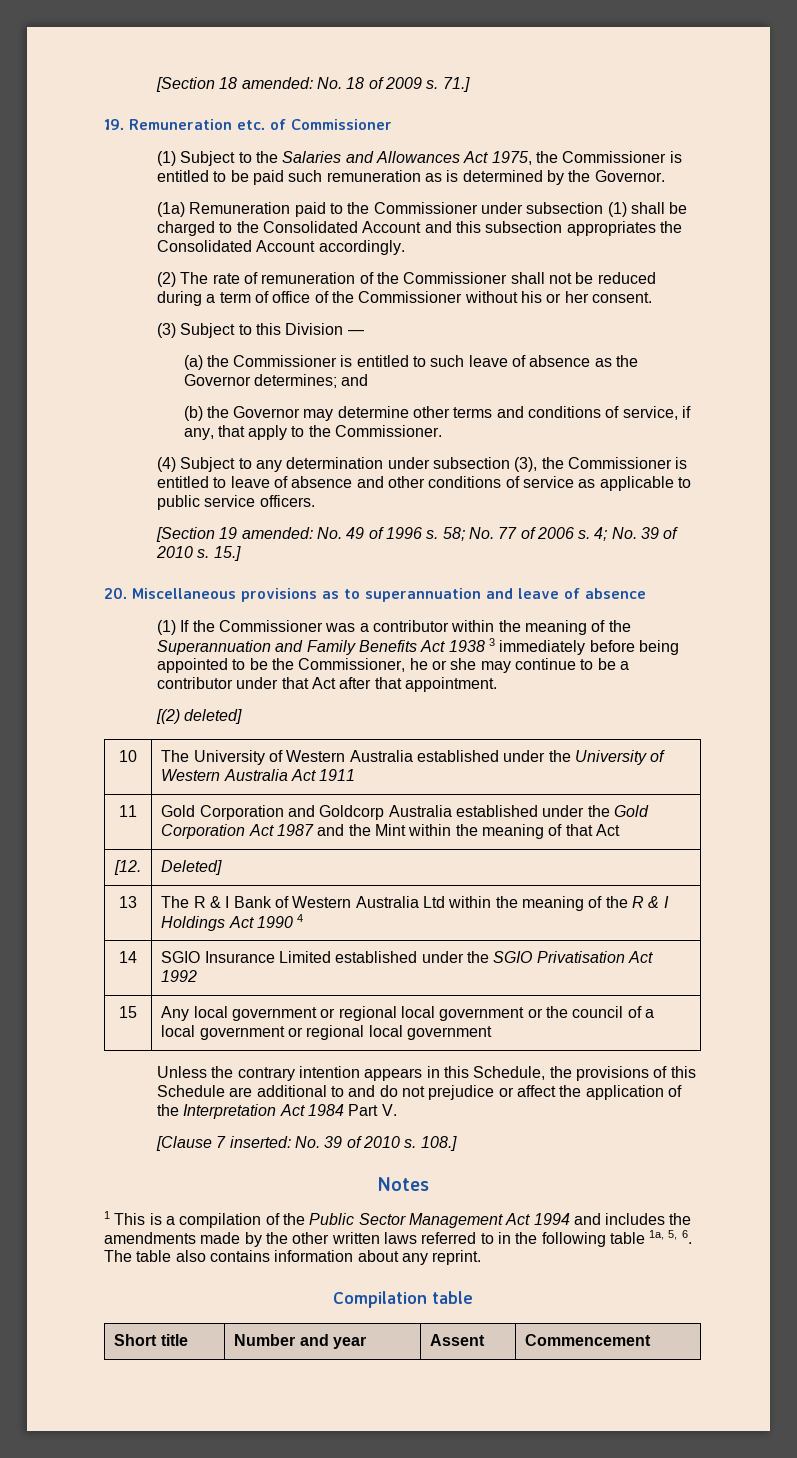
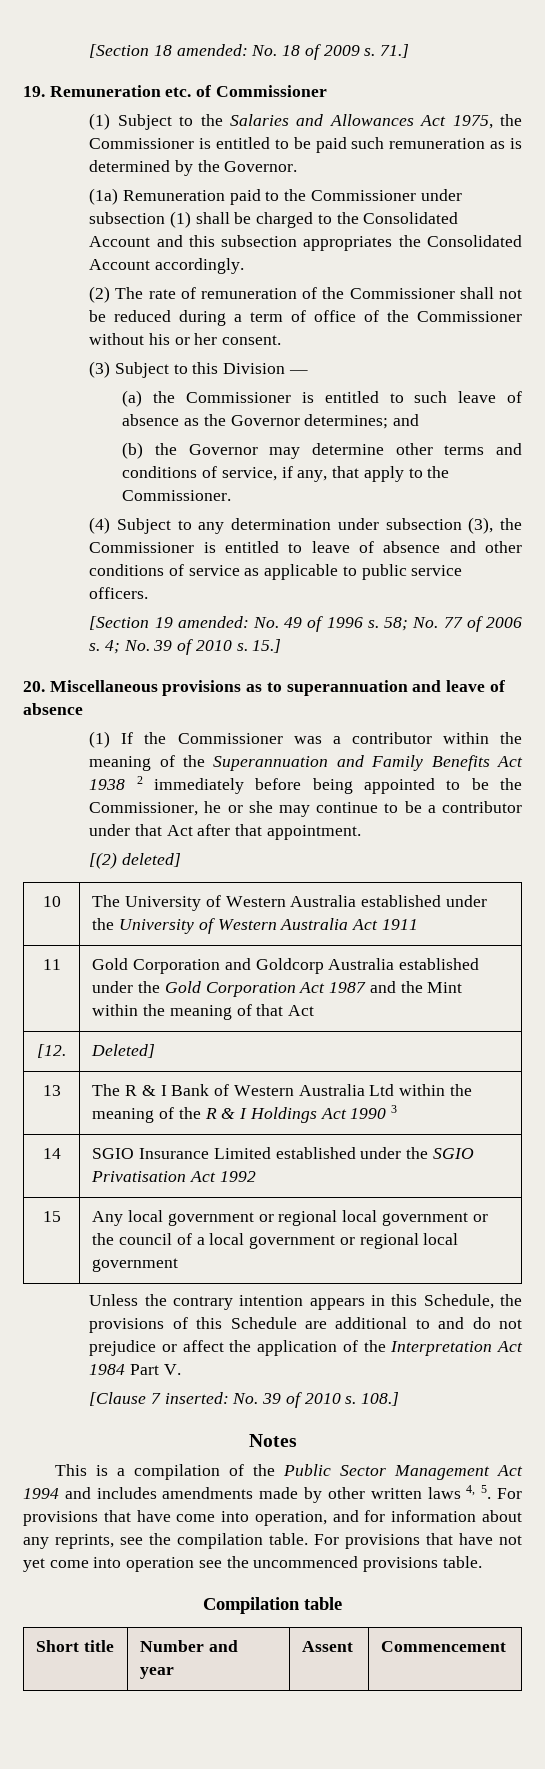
[488,638,495,646] 3 -> [136,776,143,784] 2
[297,914,304,922] 4 -> [390,1105,397,1113] 3
[104,1211,110,1219] 1 -> (297, 1440) none
[669,1213,692,1225] the -> (157, 1493) none
[265,1232,288,1244] the -> (323, 1495) none
[421,1230,692,1247] [104,1250,482,1265] referred to in the following table 1a, 5, 6. The table also contains information about any reprint. -> [466,1485,522,1499] [23,1510,522,1526] [23,1533,522,1549] [23,1556,482,1572] 4, 5. For provisions that have come into operation, and for information about any reprints, see the compilation table. For provisions that have not yet come into operation see the uncommenced provisions table.

